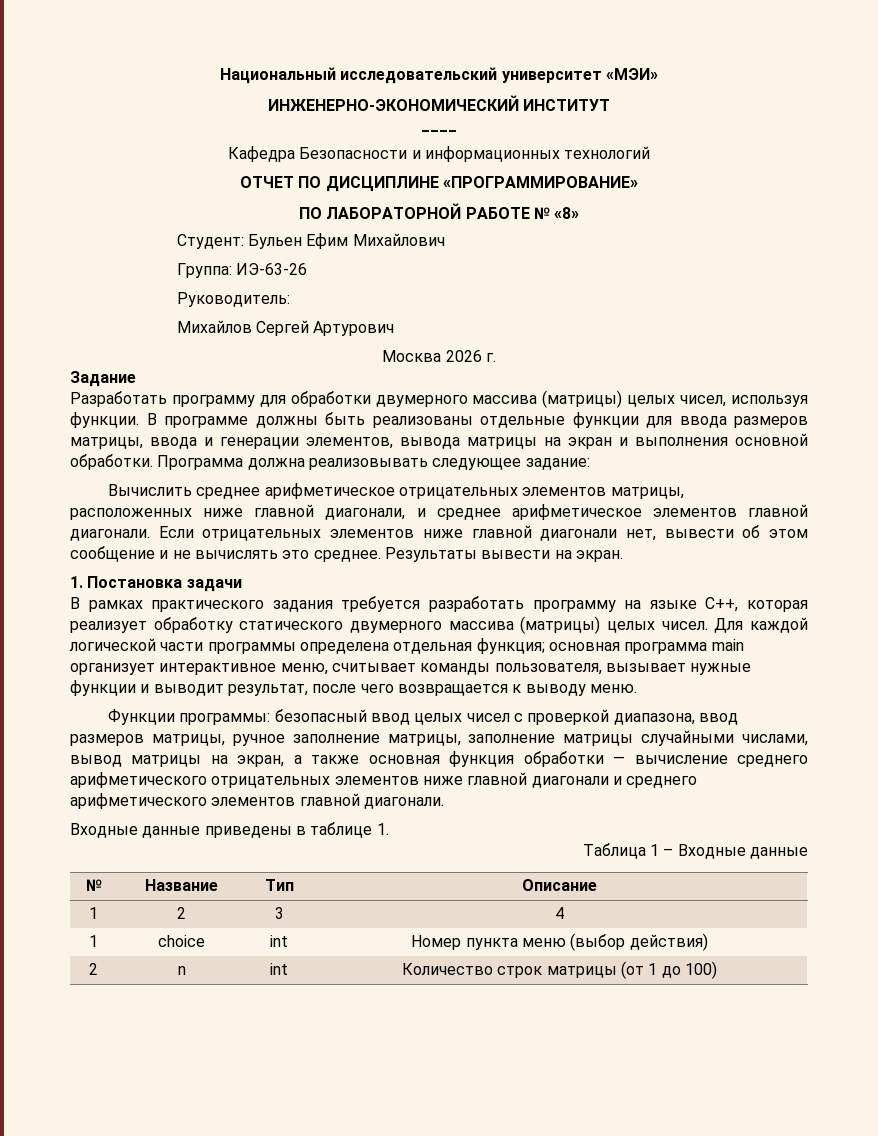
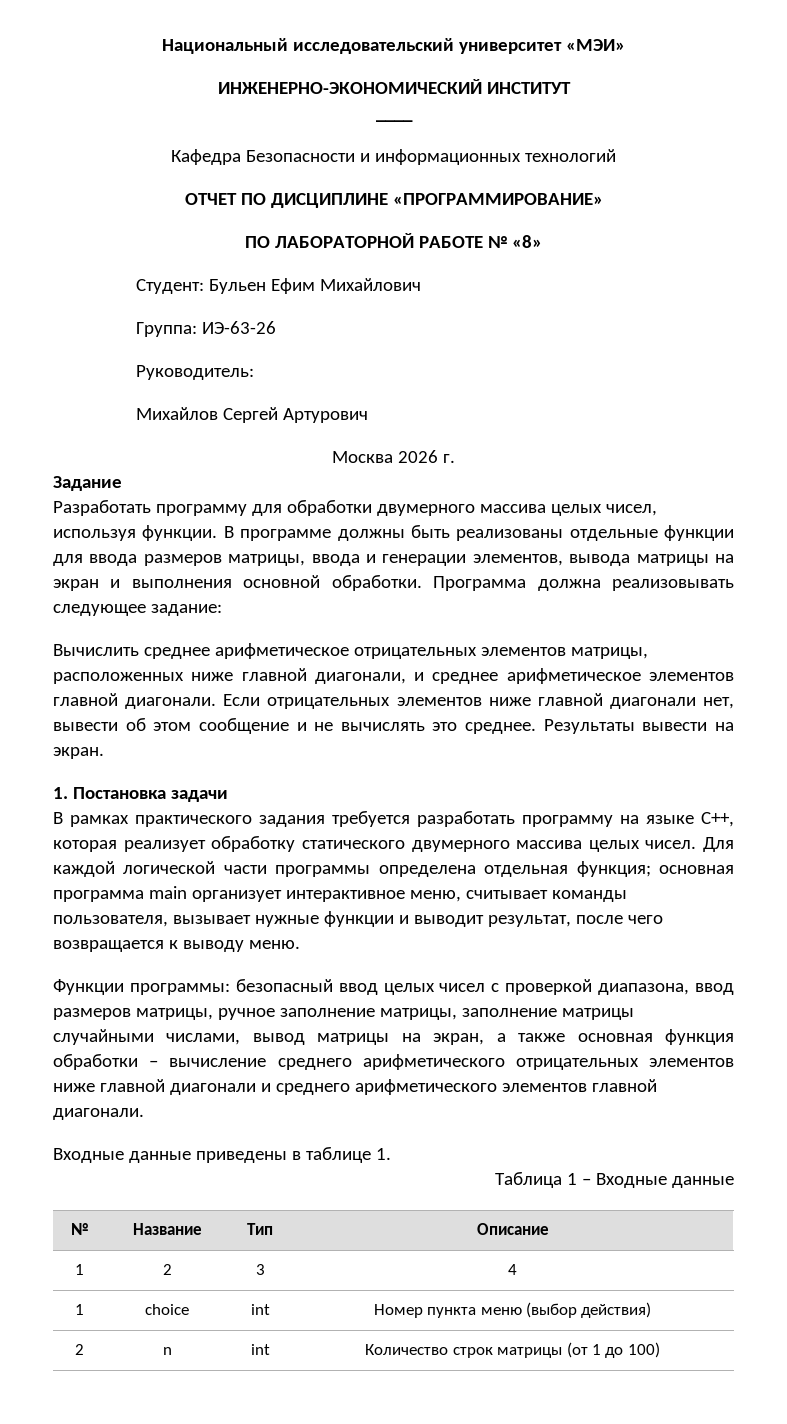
[542,390,623,408] (матрицы) -> (546, 508) none
[520,616,601,634] (матрицы) -> (583, 844) none
[613,756,626,764] — -> [149,1060,159,1067] –

